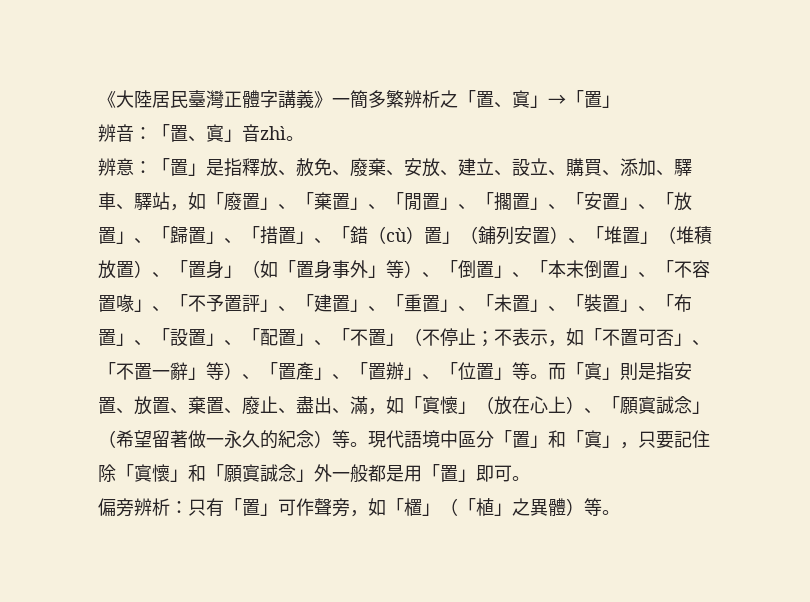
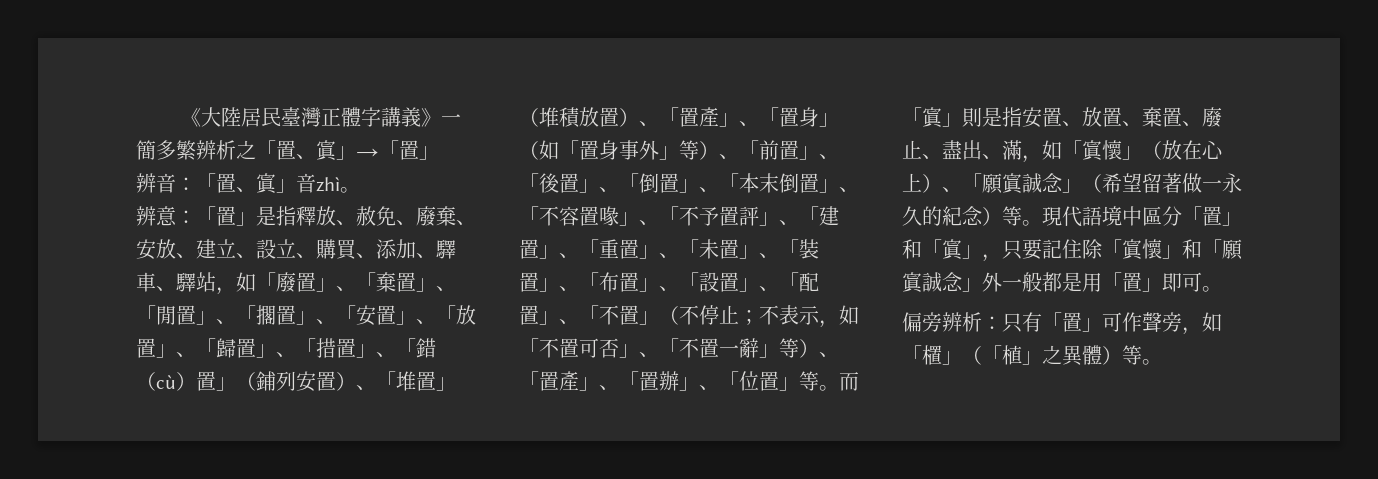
(206, 269) none -> [699,107,799,127] 產」、「置
(458, 268) none -> [759,140,839,160] [519,173,639,193] 前置」、「後置」、「

